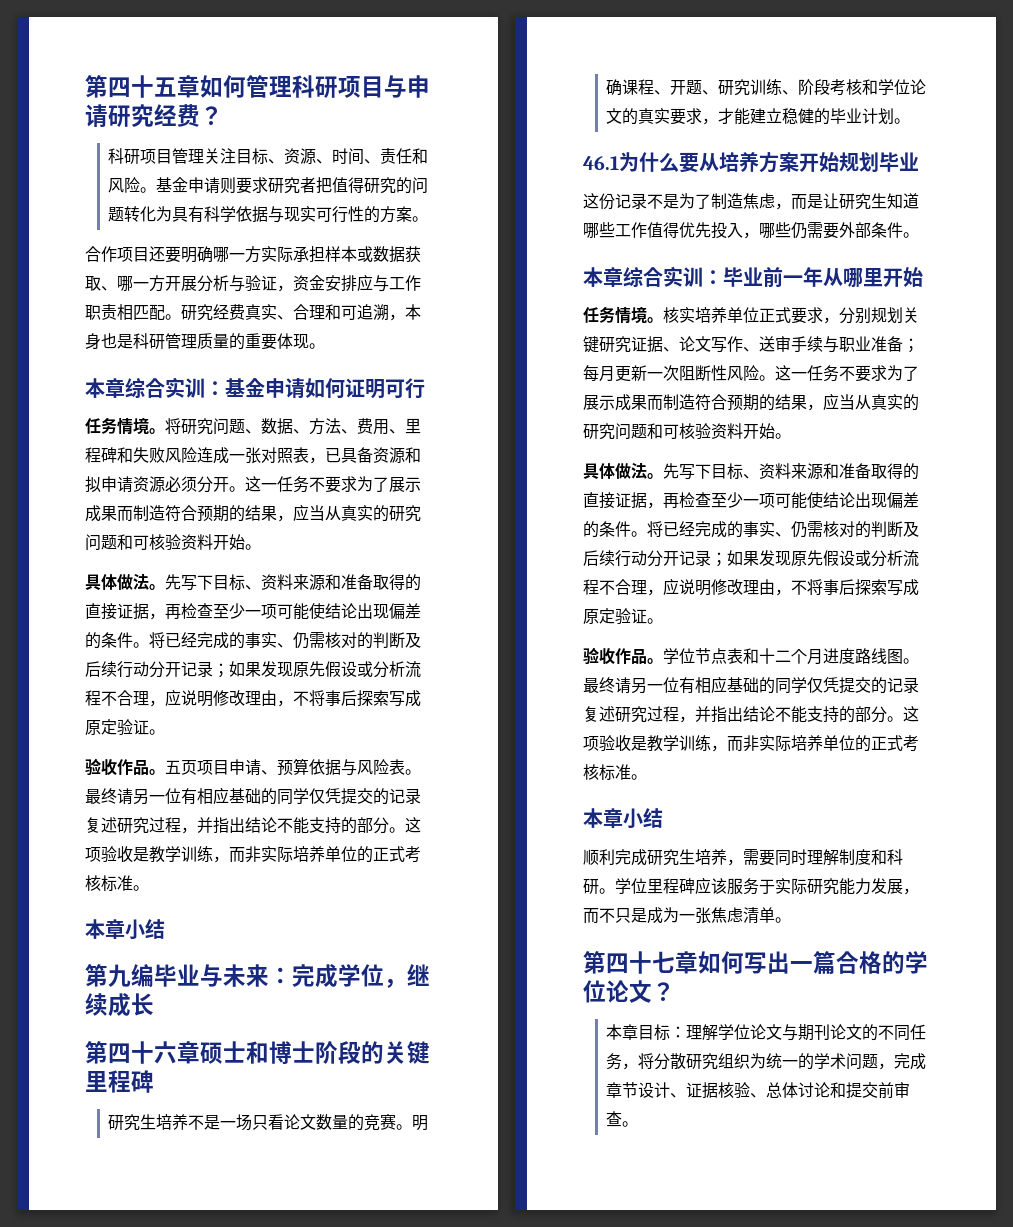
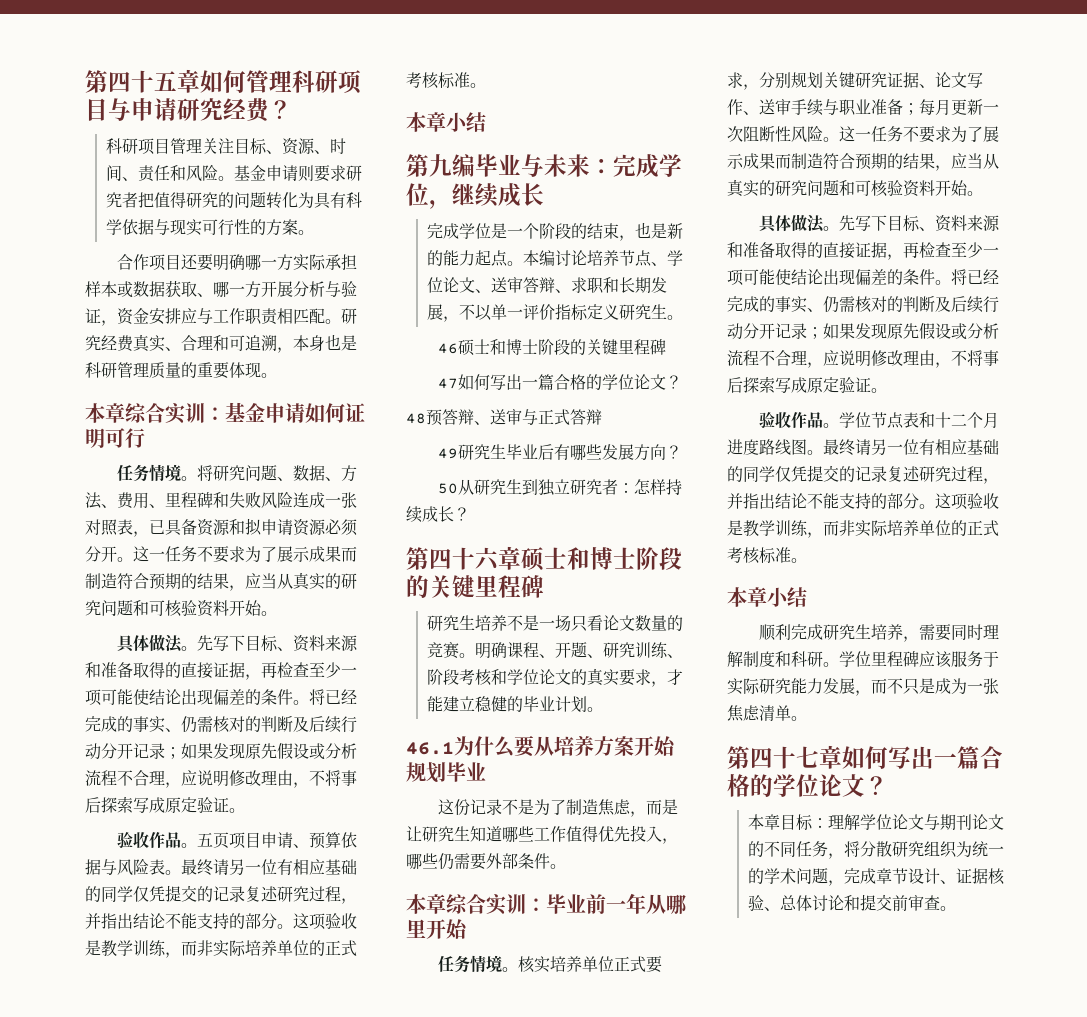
(154, 1004) none -> [427,222,684,241] [427,250,684,267] [427,276,668,294] [427,304,684,322] [438,339,667,356] [438,374,683,390] [406,408,602,426] [438,444,683,461] [438,479,683,496] [406,506,470,523] // 完成学位是一个阶段的结束，也是新的能力起点。本编讨论培养节点、学位论文、送审答辩、求职和长期发展，不以单一评价指标定义研究生。 // 46硕士和博士阶段的关键里程碑 // 47如何写出一篇合格的学位论文？ // 48预答辩、送审与正式答辩 // 49研究生毕业后有哪些发展方向？ // 50从研究生到独立研究者：怎样持续成长？

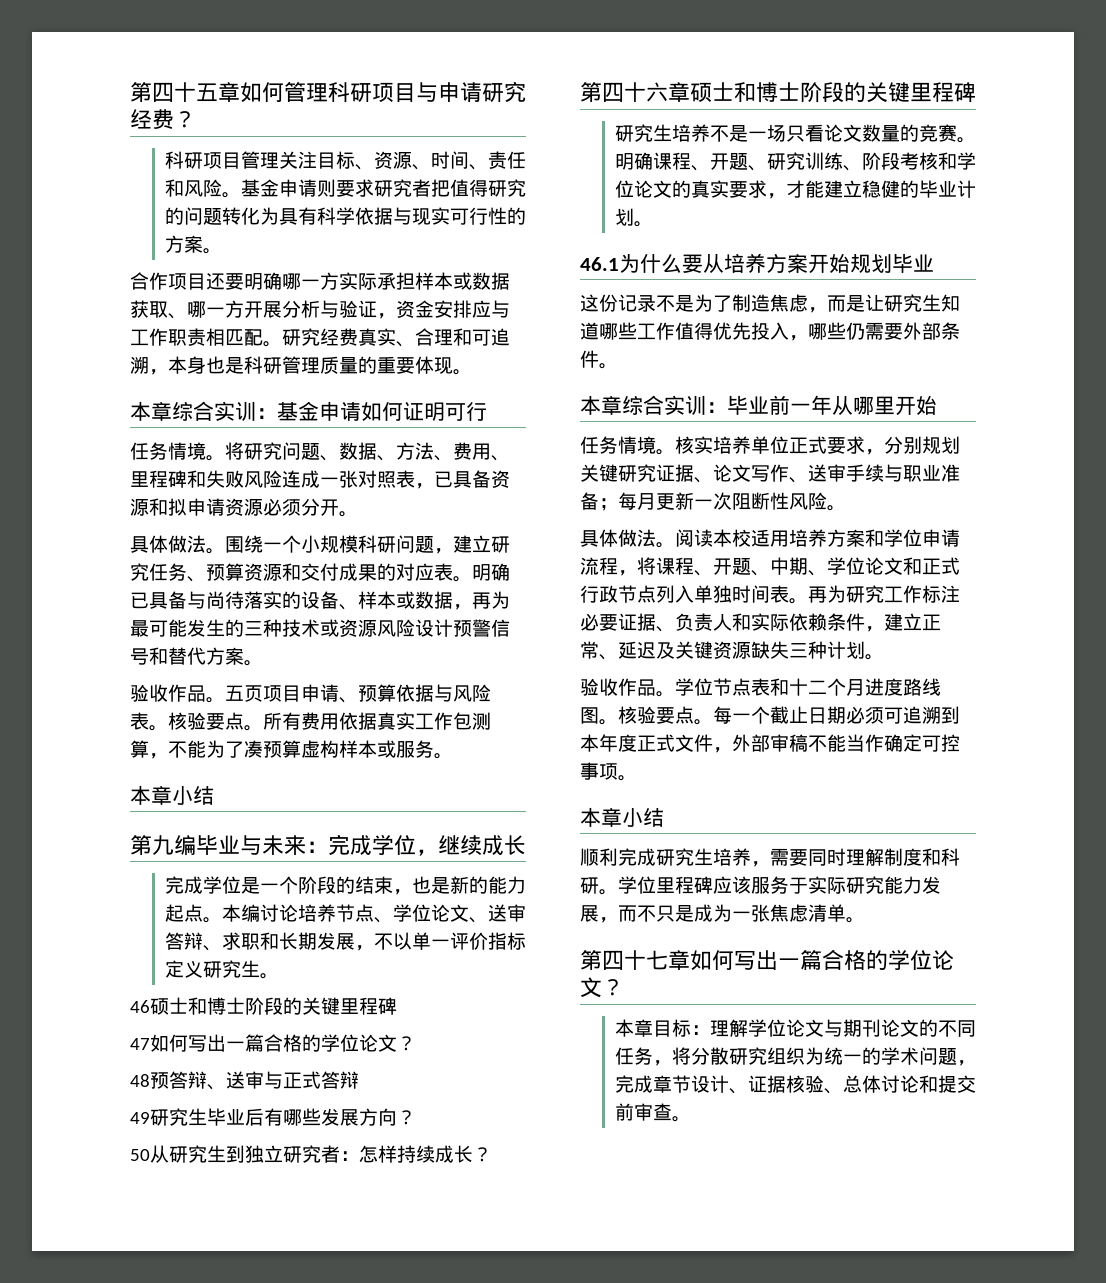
[133,546,357,563] [85,572,357,591] [85,600,277,617] [117,634,359,653] [85,662,357,680] [85,689,357,706] [85,716,357,733] [85,743,357,760] [85,770,357,788] [85,796,229,813] 这一任务不要求为了展示成果而制造符合预期的结果，应当从真实的研究问题和可核验资料开始。 // 具体做法。先写下目标、资料来源和准备取得的直接证据，再检查至少一项可能使结论出现偏差的条件。将已经完成的事实、仍需核对的判断及后续行动分开记录；如果发现原先假设或分析流程不合理，应说明修改理由，不将事后探索写成原定验证 -> [130,535,510,554] [130,563,510,582] [130,591,510,610] [130,619,510,637] [130,647,244,665] // 具体做法。围绕一个小规模科研问题，建立研究任务、预算资源和交付成果的对应表。明确已具备与尚待落实的设备、样本或数据，再为最可能发生的三种技术或资源风险设计预警信号和替代方案
[181,859,357,876] [85,885,357,904] [85,913,357,930] [85,940,357,958] [406,72,470,89] 最终请另一位有相应基础的同学仅凭提交的记录复述研究过程，并指出结论不能支持的部分。这项验收是教学训练，而非实际培养单位的正式考核标准 -> [168,712,491,731] [130,740,434,759] 核验要点。所有费用依据真实工作包测算，不能为了凑预算虚构样本或服务
[839,126,999,143] [727,153,999,171] [727,179,983,197] [759,214,1001,233] [727,242,999,260] [727,269,999,286] [727,296,999,313] [727,323,999,340] [727,350,999,368] [727,376,871,393] 这一任务不要求为了展示成果而制造符合预期的结果，应当从真实的研究问题和可核验资料开始。 // 具体做法。先写下目标、资料来源和准备取得的直接证据，再检查至少一项可能使结论出现偏差的条件。将已经完成的事实、仍需核对的判断及后续行动分开记录；如果发现原先假设或分析流程不合理，应说明修改理由，不将事后探索写成原定验证 -> [580,529,960,548] [580,557,960,576] [580,585,960,604] [580,613,941,632] [580,641,865,660] // 具体做法。阅读本校适用培养方案和学位申请流程，将课程、开题、中期、学位论文和正式行政节点列入单独时间表。再为研究工作标注必要证据、负责人和实际依赖条件，建立正常、延迟及关键资源缺失三种计划
[823,439,999,456] [727,465,999,484] [727,493,999,510] [727,520,999,538] [727,547,791,564] 最终请另一位有相应基础的同学仅凭提交的记录复述研究过程，并指出结论不能支持的部分。这项验收是教学训练，而非实际培养单位的正式考核标准 -> [618,706,960,725] [580,734,960,753] [580,762,618,780] 核验要点。每一个截止日期必须可追溯到本年度正式文件，外部审稿不能当作确定可控事项

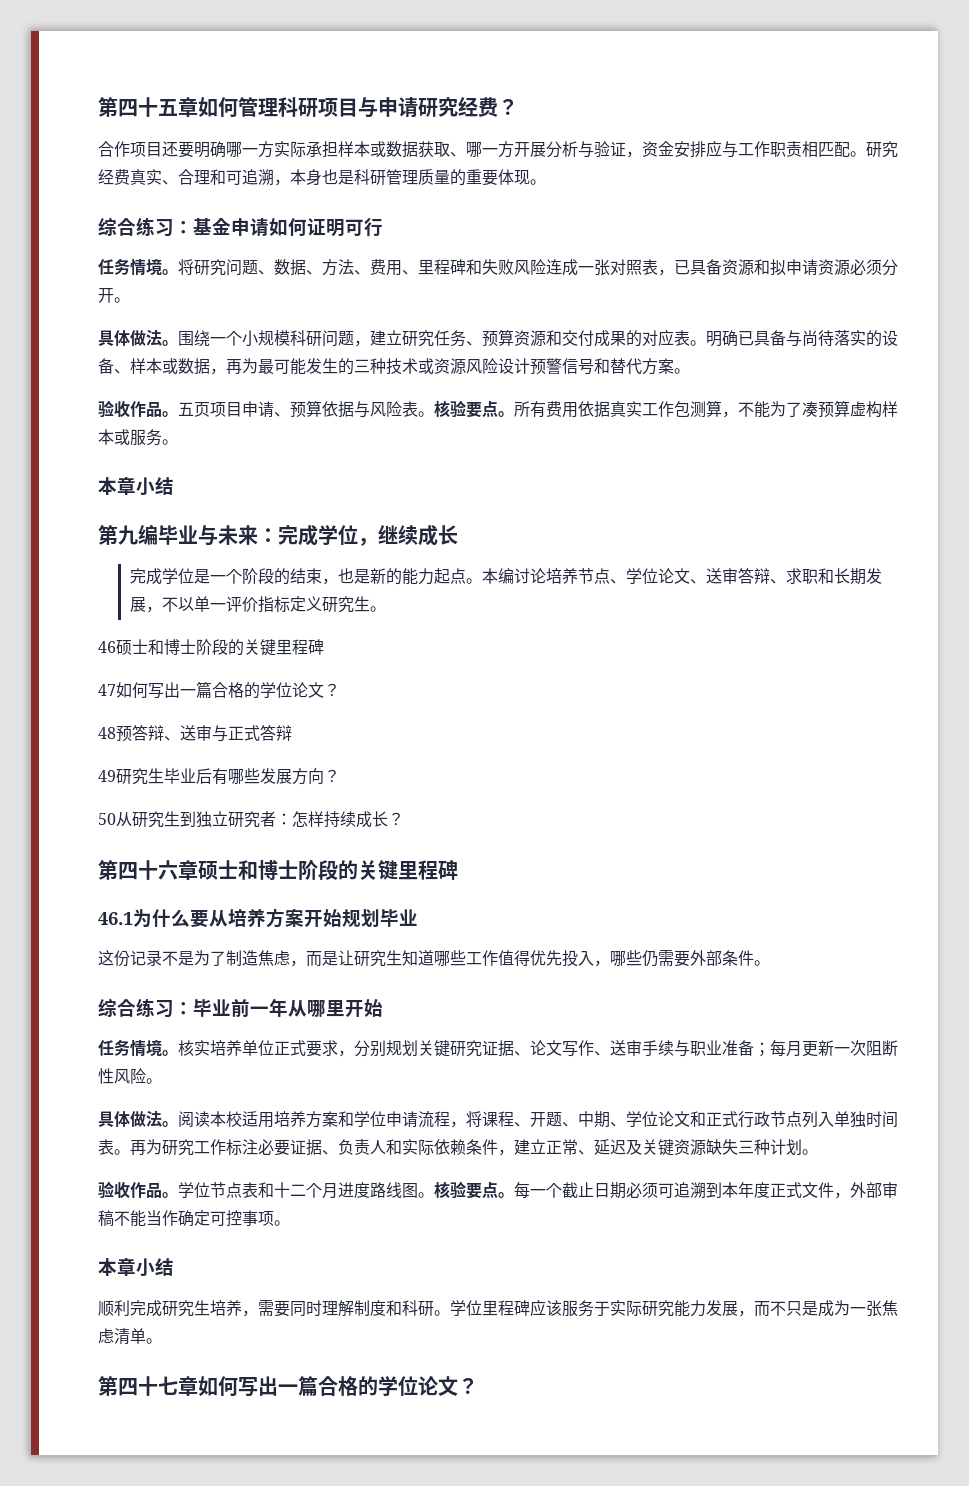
[164,151,526,170] [164,179,526,198] [164,207,526,225] [164,235,222,254] // 科研项目管理关注目标、资源、时间、责任和风险。基金申请则要求研究者把值得研究的问题转化为具有科学依据与现实可行性的方案。 -> (518, 107) none
[130,401,256,421] 本章综合实训 -> [98,217,174,237] 综合练习
[614,124,976,143] [614,152,976,171] [614,180,976,199] [614,208,653,227] // 研究生培养不是一场只看论文数量的竞赛。明确课程、开题、研究训练、阶段考核和学位论文的真实要求，才能建立稳健的毕业计划。 -> (458, 870) none
[580,395,706,415] 本章综合实训 -> [98,998,174,1018] 综合练习
[614,1019,976,1037] [614,1047,976,1066] [614,1075,976,1094] [614,1103,691,1122] // 本章目标：理解学位论文与期刊论文的不同任务，将分散研究组织为统一的学术问题，完成章节设计、证据核验、总体讨论和提交前审查。 -> (478, 1386) none

